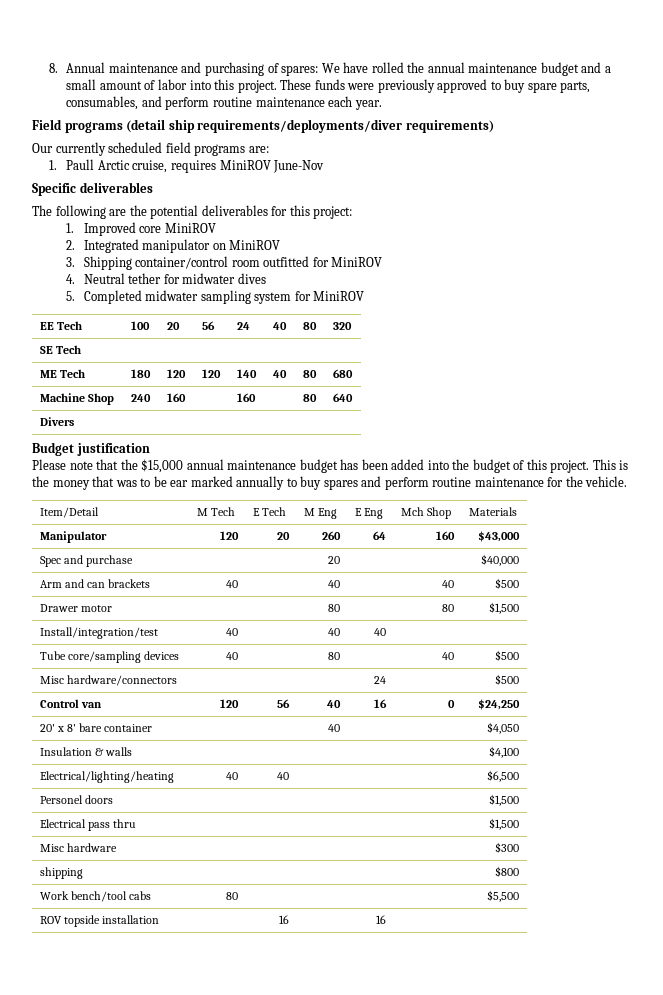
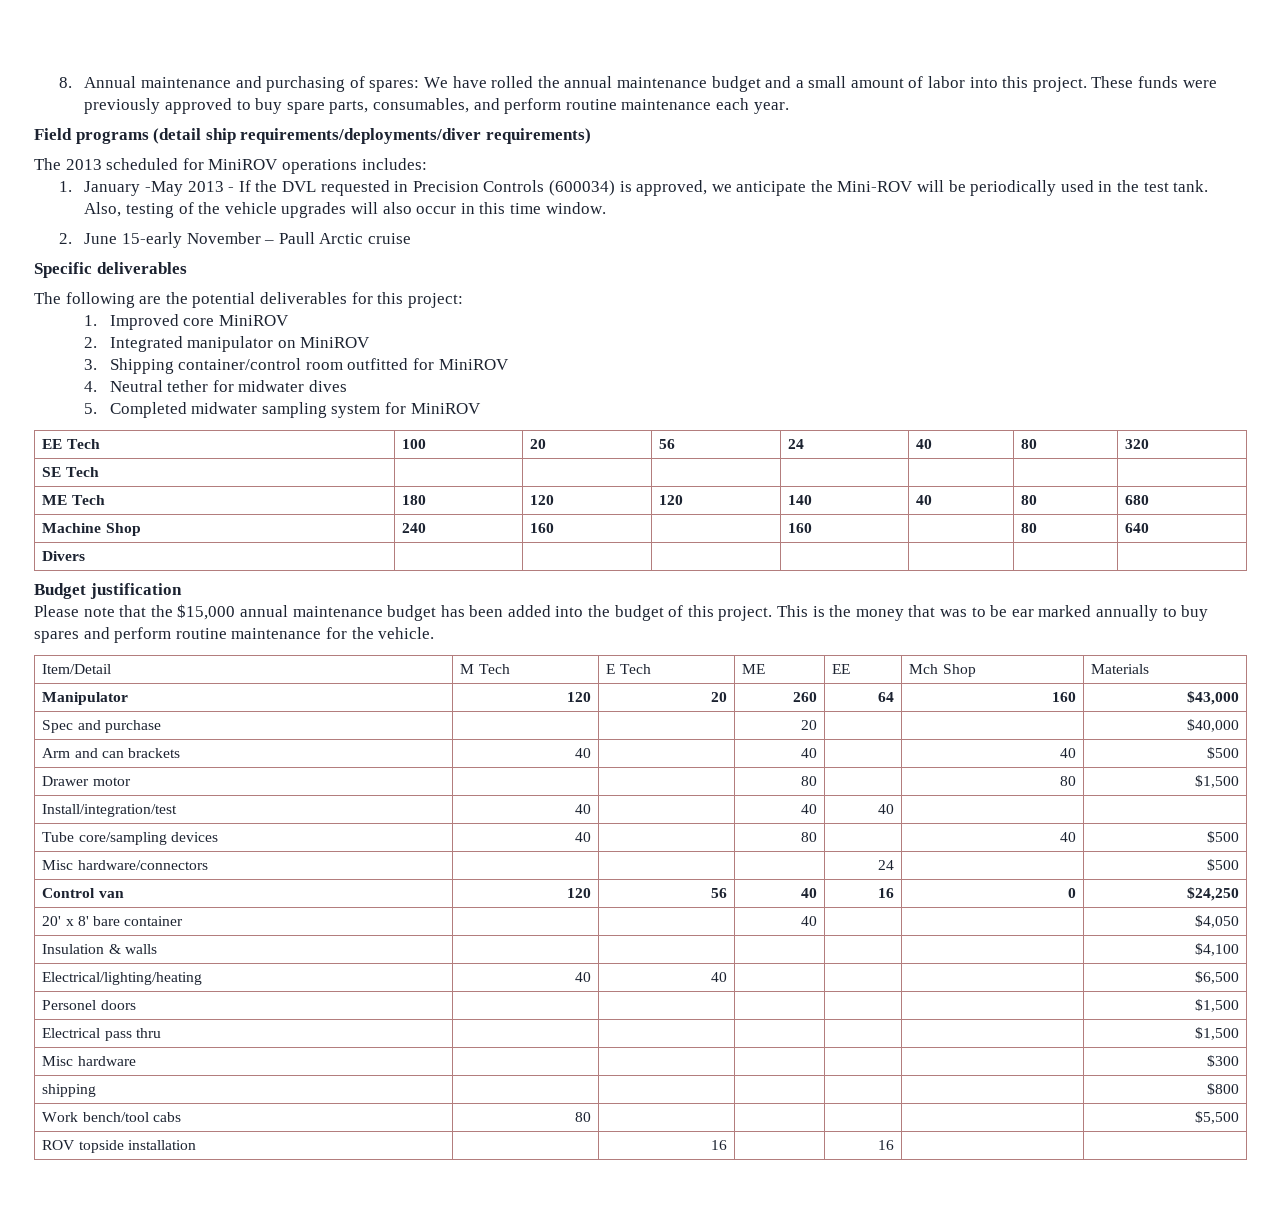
[32,142,269,156] [49,159,325,173] Our currently scheduled field programs are: // 1. Paull Arctic cruise, requires MiniROV June-Nov -> [34,158,427,174] [59,180,1209,196] [84,202,606,218] [59,232,411,248] The 2013 scheduled for MiniROV operations includes: // 1. January -May 2013 - If the DVL requested in Precision Controls (600034) is approved, we anticipate the Mini-ROV will be periodically used in the test tank. Also, testing of the vehicle upgrades will also occur in this time window. // 2. June 15-early November – Paull Arctic cruise
[303,508,338,519] [354,508,384,519] M Eng | E Eng -> [742,664,766,674] [832,664,851,674] ME | EE

